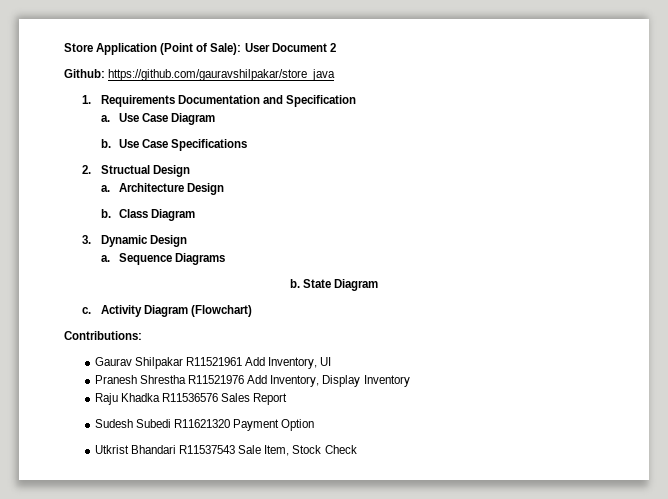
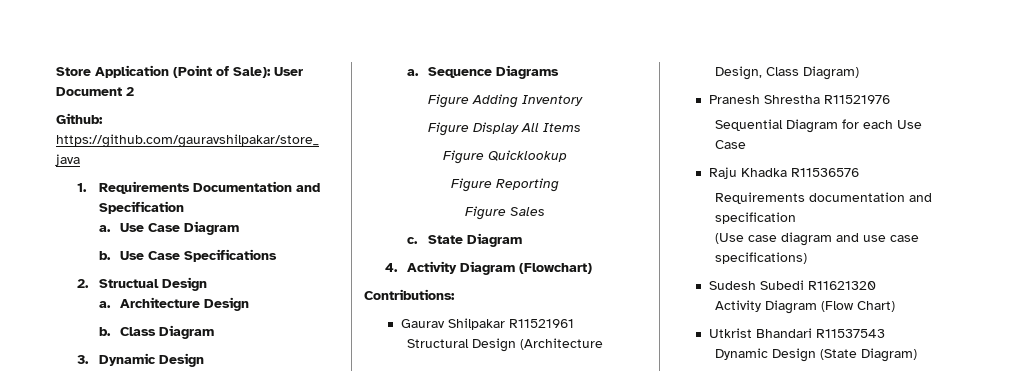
[289,279,300,288] b. -> [427,94,583,108] [428,122,581,136] [442,150,567,164] [450,178,559,192] [464,206,545,220] [406,237,418,244] Figure Adding Inventory // Figure Display All Items // Figure Quicklookup // Figure Reporting // Figure Sales // c.
[82,307,92,314] c. -> [385,263,399,272] 4.
[245,357,332,369] [94,375,410,387] [94,393,288,405] Add Inventory, UI // Pranesh Shrestha R11521976 Add Inventory, Display Inventory // Raju Khadka R11536576 Sales Report -> [406,338,603,352] [714,66,859,80] [708,95,890,104] [714,119,922,133] [714,140,746,149] [708,167,859,179] [714,192,932,204] [714,212,796,224] [714,232,919,246] [714,252,807,264] // Structural Design (Architecture Design, Class Diagram) // Pranesh Shrestha R11521976 // Sequential Diagram for each Use Case // Raju Khadka R11536576 // Requirements documentation and specification // (Use case diagram and use case specifications)
[233,419,315,431] Payment Option -> [714,300,895,314] // Activity Diagram (Flow Chart)
[238,445,357,456] Sale Item, Stock Check -> [714,348,917,362] // Dynamic Design (State Diagram)

